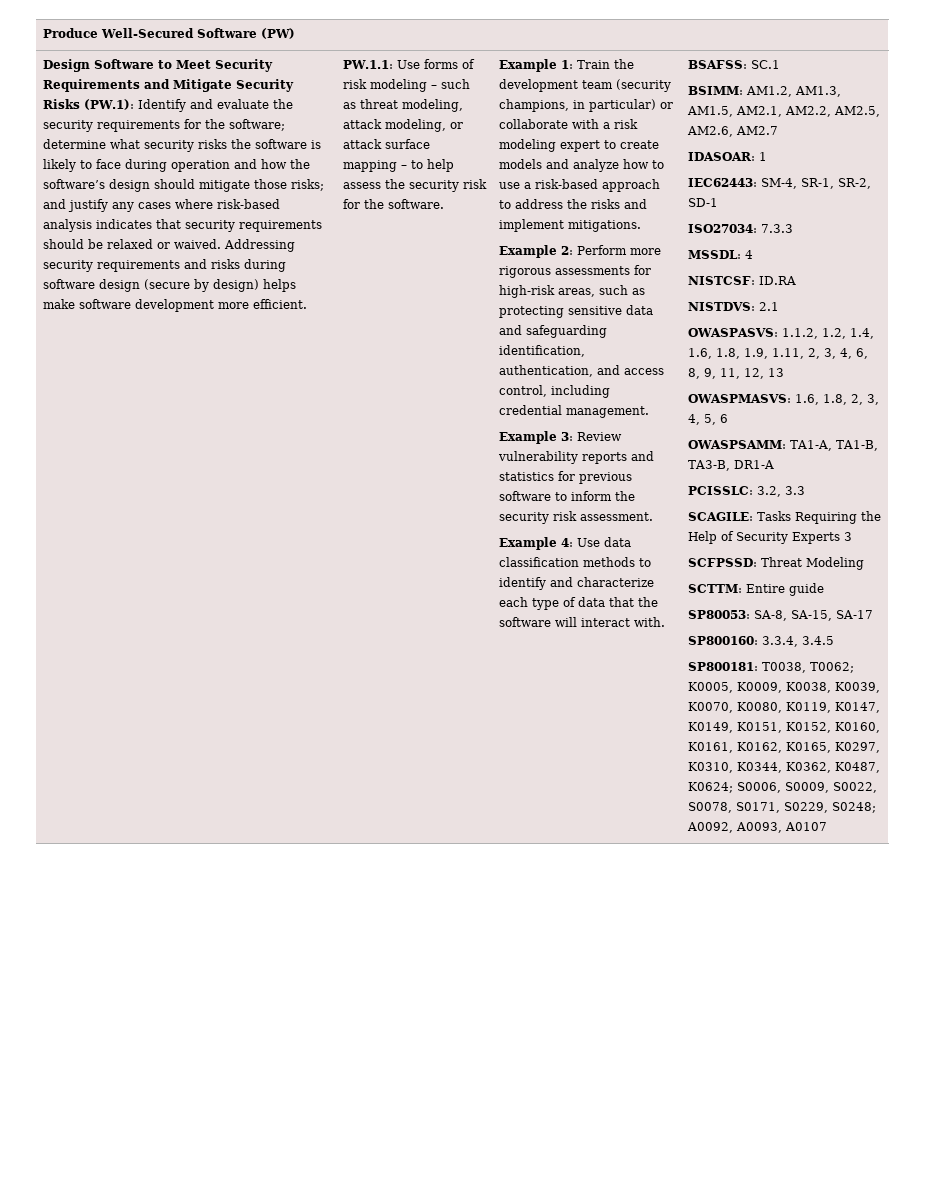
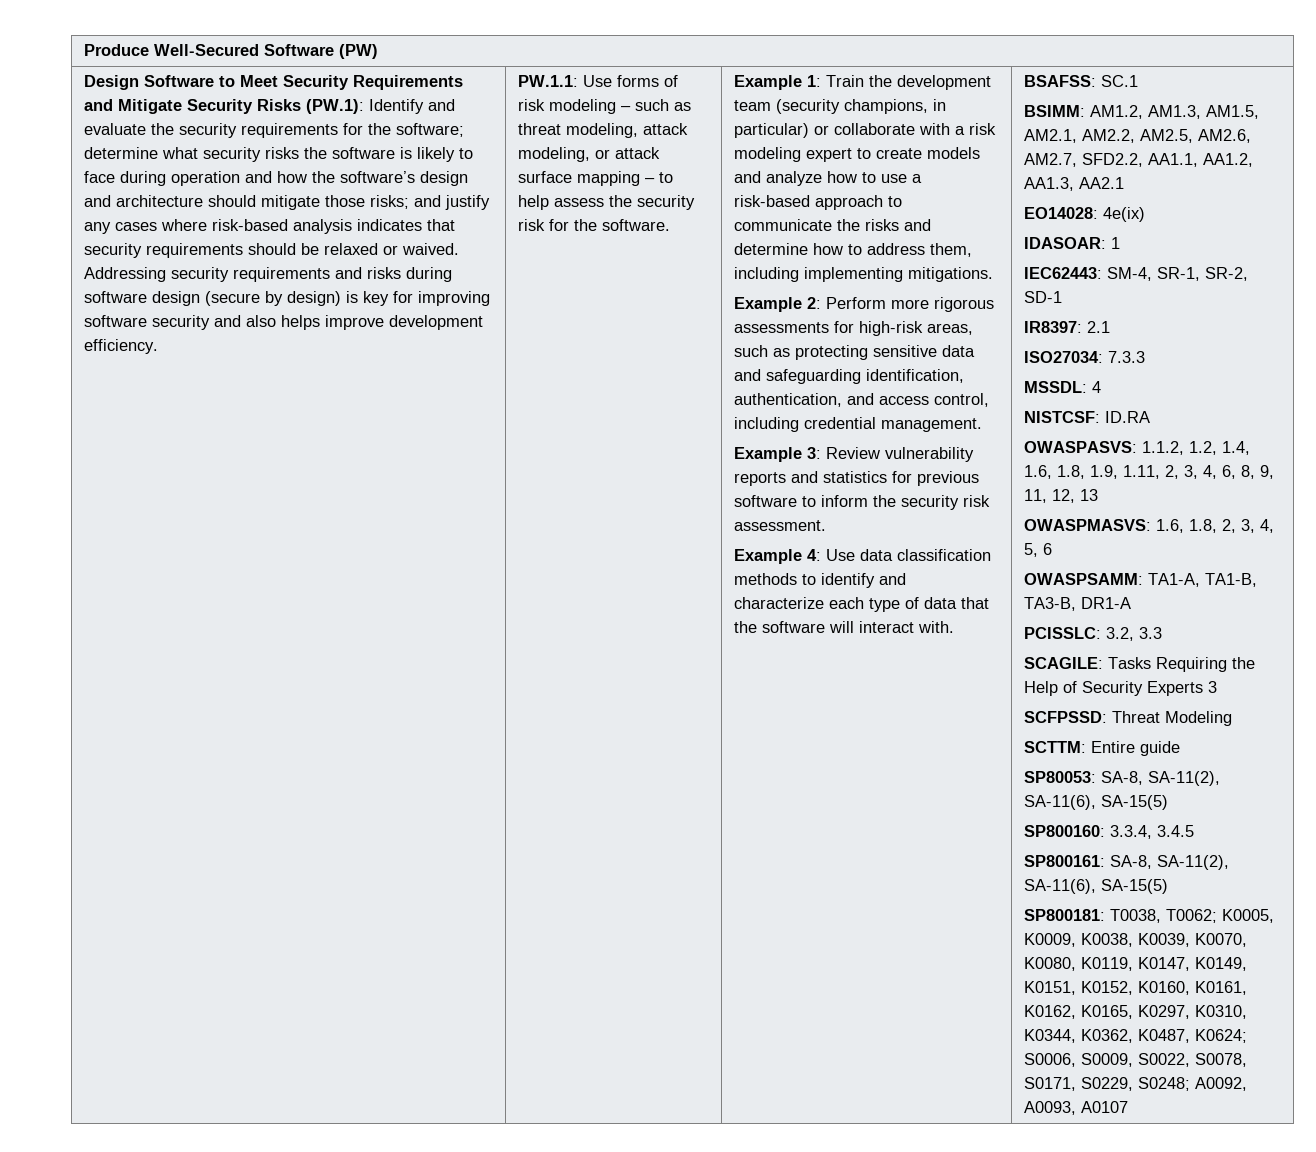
(150, 185) none -> [84,195,204,207] and architecture
[262,279,296,292] [42,299,307,312] helps make software development more efficient. -> [346,291,491,306] [84,315,484,330] [84,339,159,354] is key for improving software security and also helps improve development efficiency.
[514,199,563,209] address -> [734,219,833,231] communicate
[498,219,564,232] implement -> [734,243,973,257] [734,267,904,282] determine how to address them, including implementing
[735,126,778,135] AM2.7 -> [1024,153,1254,167] [1024,177,1125,191] [1024,207,1146,222] AM2.7, SFD2.2, AA1.1, AA1.2, AA1.3, AA2.1 // EO14028: 4e(ix)
(718, 202) none -> [1024,321,1111,333] // IR8397: 2.1
[687,302,779,311] // NISTDVS: 2.1 -> (1151, 417) none
[790,610,873,621] SA-15, SA-17 -> [1148,771,1221,786] [1024,795,1169,810] SA-11(2), SA-11(6), SA-15(5)
(834, 640) none -> [1024,855,1230,870] [1024,879,1169,894] // SP800161: SA-8, SA-11(2), SA-11(6), SA-15(5)

